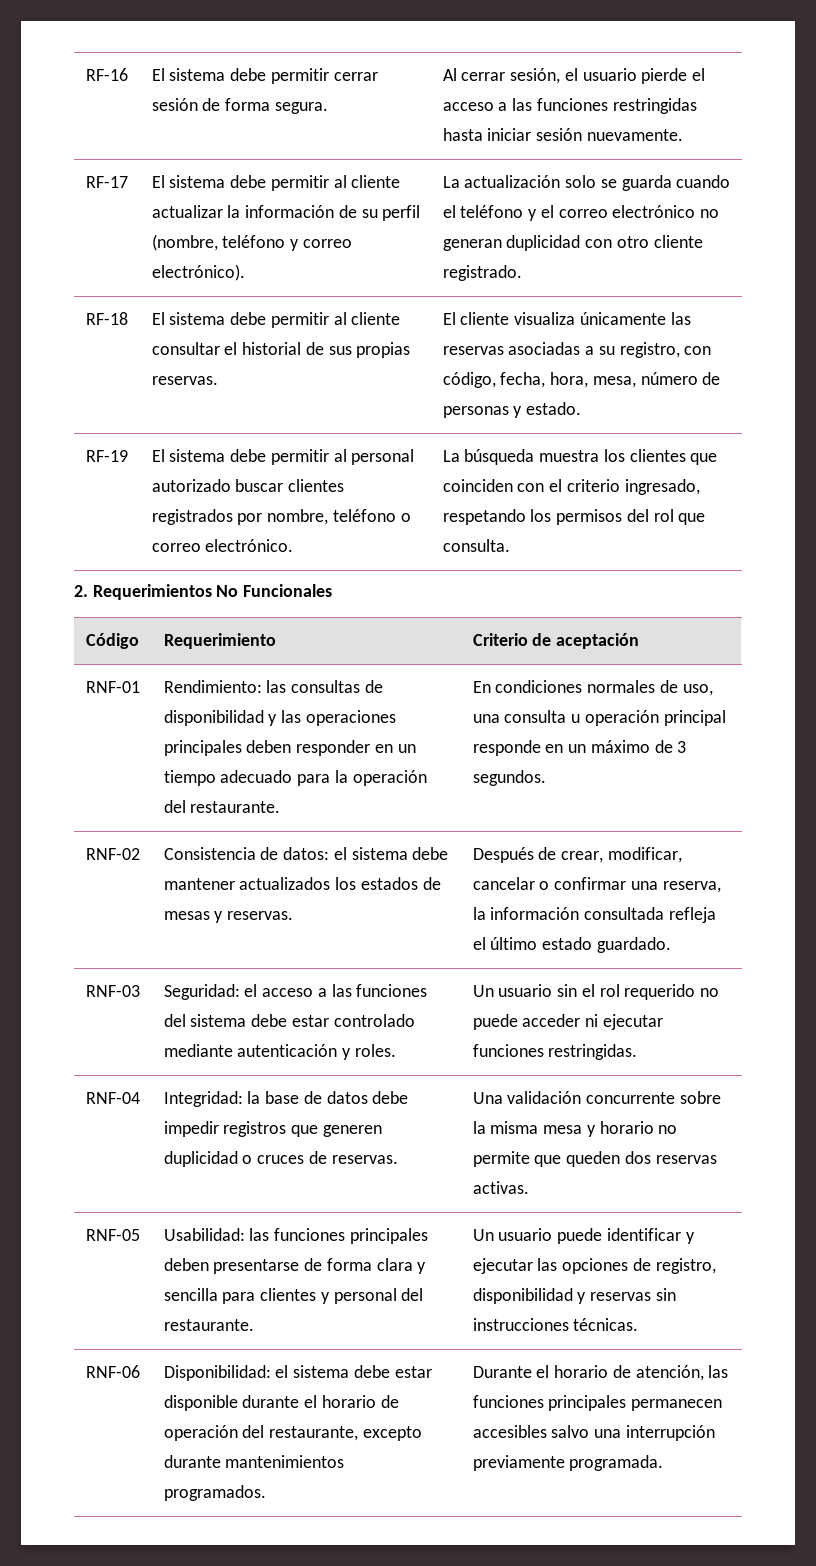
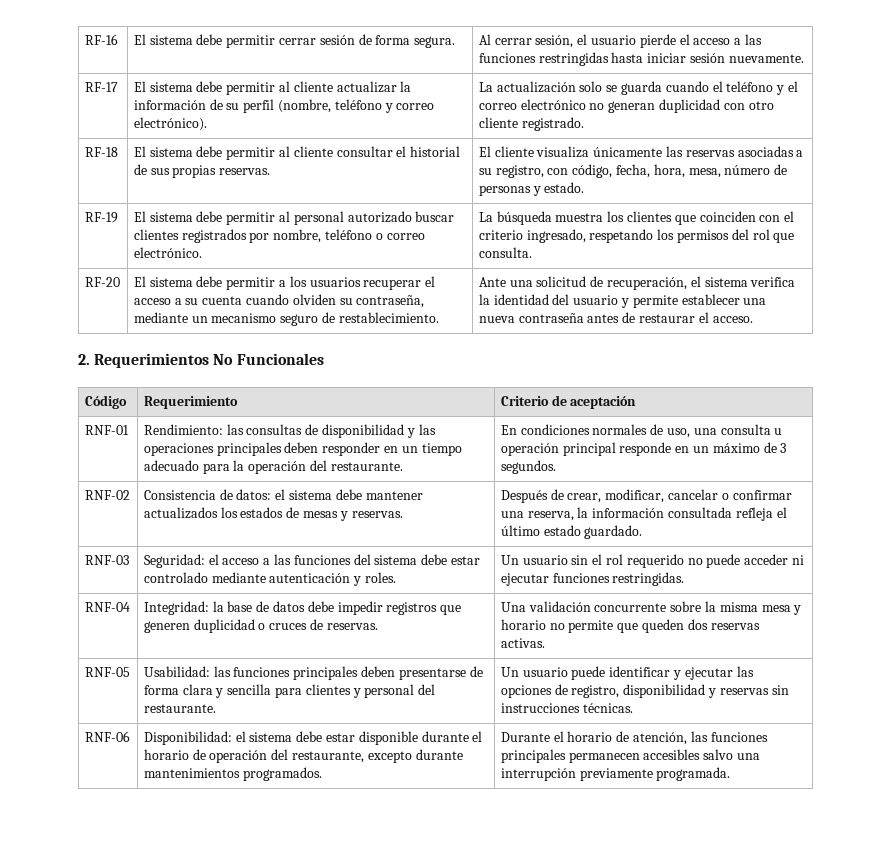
(510, 545) none -> [84,277,120,287] [133,276,436,290] [133,294,425,308] [133,312,439,326] [478,276,796,290] [478,294,767,308] [478,312,753,323] // RF-20 | El sistema debe permitir a los usuarios recuperar el acceso a su cuenta cuando olviden su contraseña, mediante un mecanismo seguro de restablecimiento. | Ante una solicitud de recuperación, el sistema verifica la identidad del usuario y permite establecer una nueva contraseña antes de restaurar el acceso.

